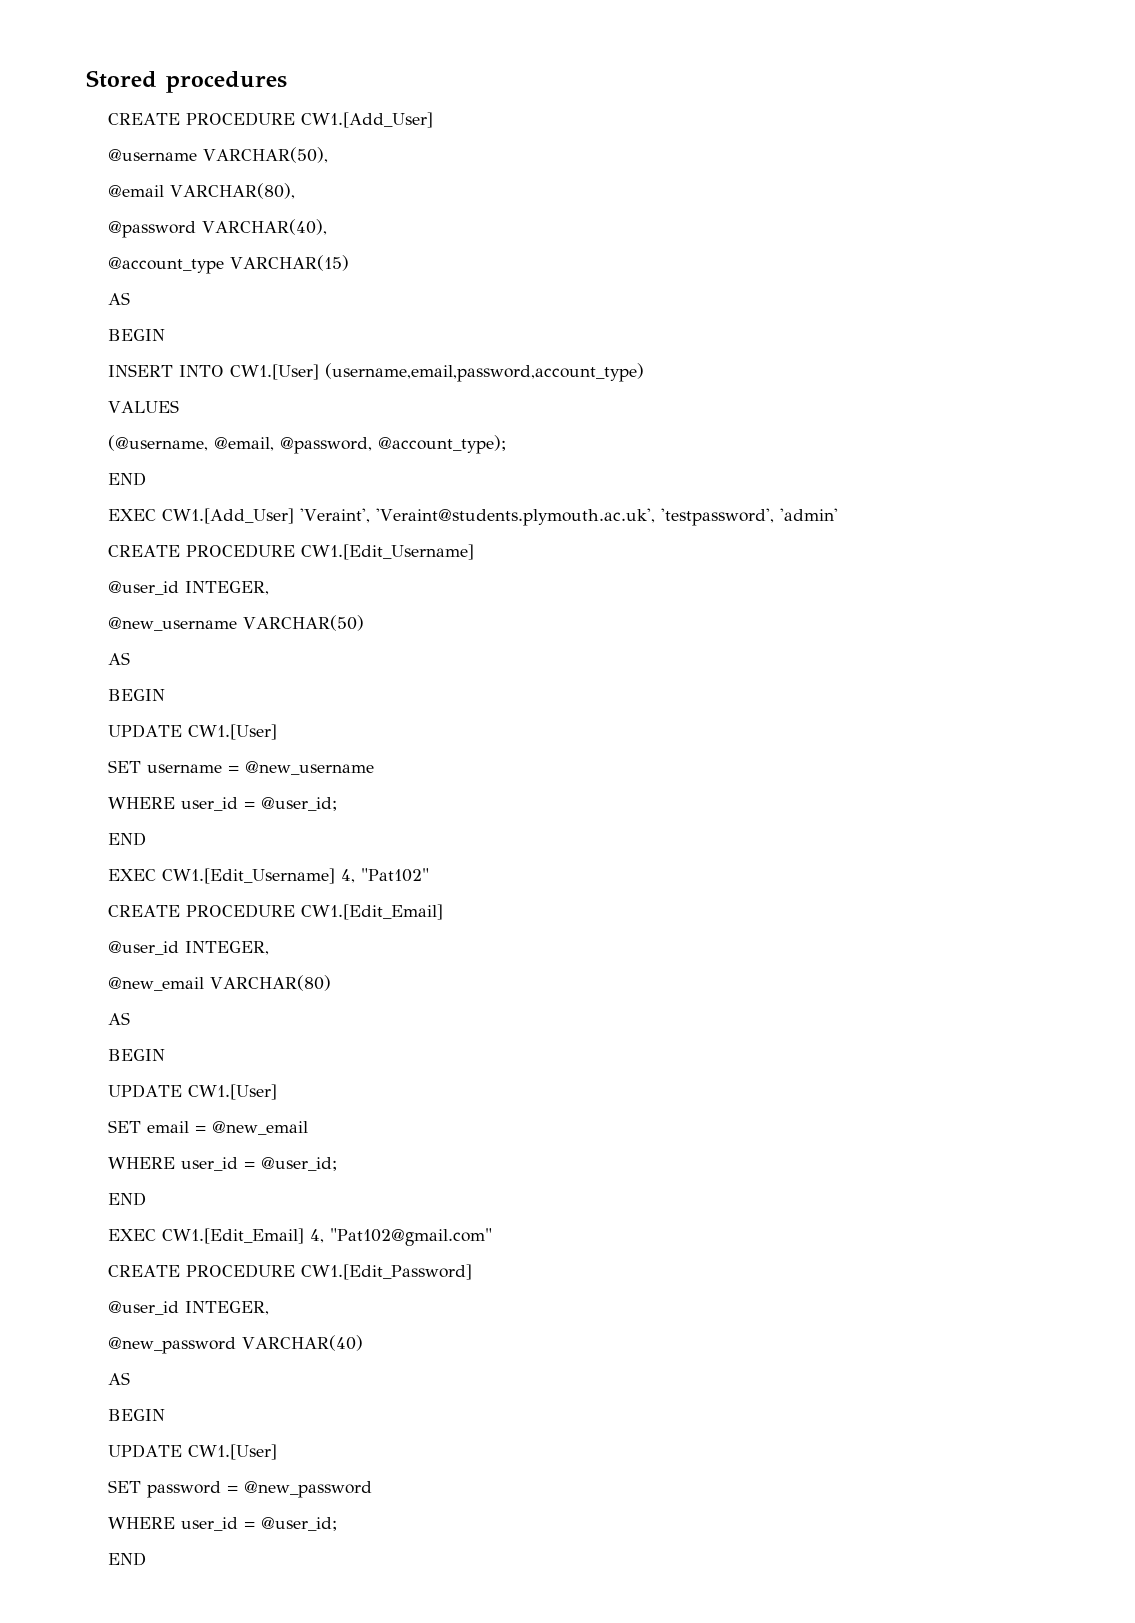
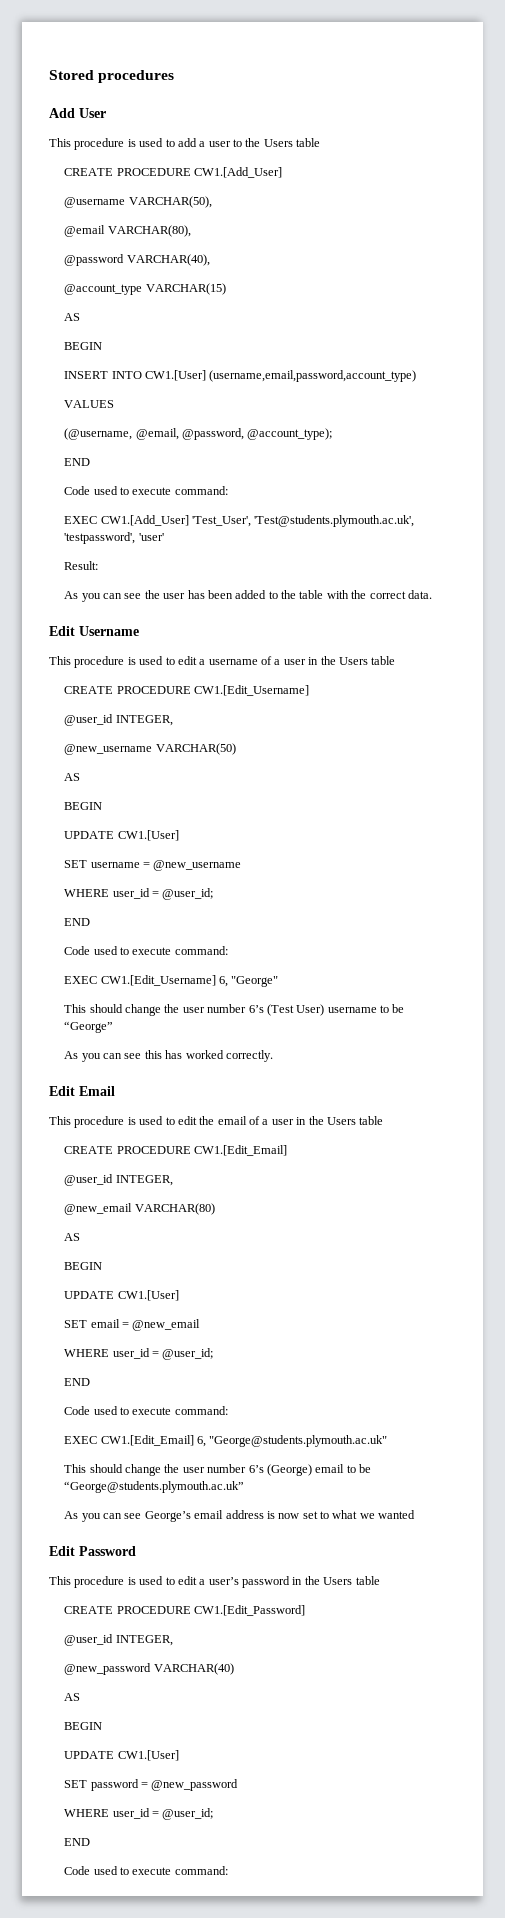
(287, 82) none -> [49,108,106,118] [49,138,321,150] // Add User // This procedure is used to add a user to the Users table
[107,508,838,526] EXEC CW1.[Add_User] 'Veraint', 'Veraint@students.plymouth.ac.uk', 'testpassword', 'admin' -> [64,486,228,495] [64,515,415,527] [64,532,164,544] [64,561,99,570] [64,590,432,602] [49,626,139,636] [49,656,396,668] Code used to execute command: // EXEC CW1.[Add_User] 'Test_User', 'Test@students.plymouth.ac.uk', 'testpassword', 'user' // Result: // As you can see the user has been added to the table with the correct data. // Edit Username // This procedure is used to edit a username of a user in the Users table
[107,868,429,884] EXEC CW1.[Edit_Username] 4, "Pat102" -> [64,946,228,955] [64,975,279,987] [64,1004,405,1016] [64,1021,114,1033] [64,1050,273,1062] [49,1086,115,1096] [49,1116,384,1128] Code used to execute command: // EXEC CW1.[Edit_Username] 6, "George" // This should change the user number 6’s (Test User) username to be “George” // As you can see this has worked correctly. // Edit Email // This procedure is used to edit the email of a user in the Users table
[107,1228,492,1246] EXEC CW1.[Edit_Email] 4, "Pat102@gmail.com" -> [64,1406,228,1415] [64,1435,388,1447] [64,1464,372,1476] [64,1481,245,1493] [64,1510,416,1522] [49,1546,136,1556] [49,1576,380,1588] Code used to execute command: // EXEC CW1.[Edit_Email] 6, "George@students.plymouth.ac.uk" // This should change the user number 6’s (George) email to be “George@students.plymouth.ac.uk” // As you can see George’s email address is now set to what we wanted // Edit Password // This procedure is used to edit a user’s password in the Users table
(146, 1559) none -> [64,1866,228,1875] // Code used to execute command:

